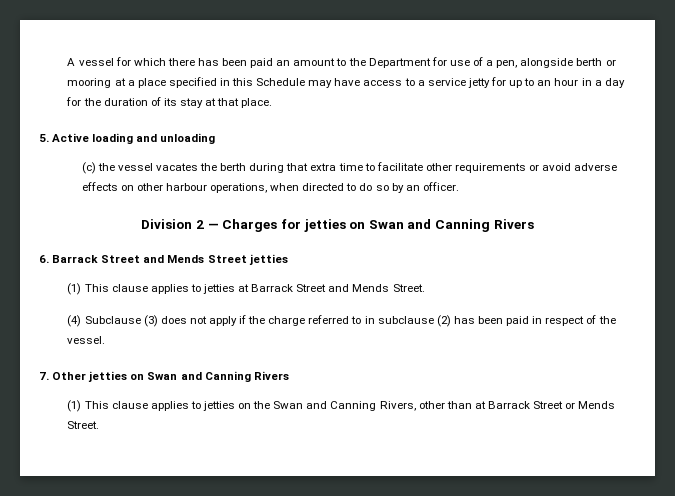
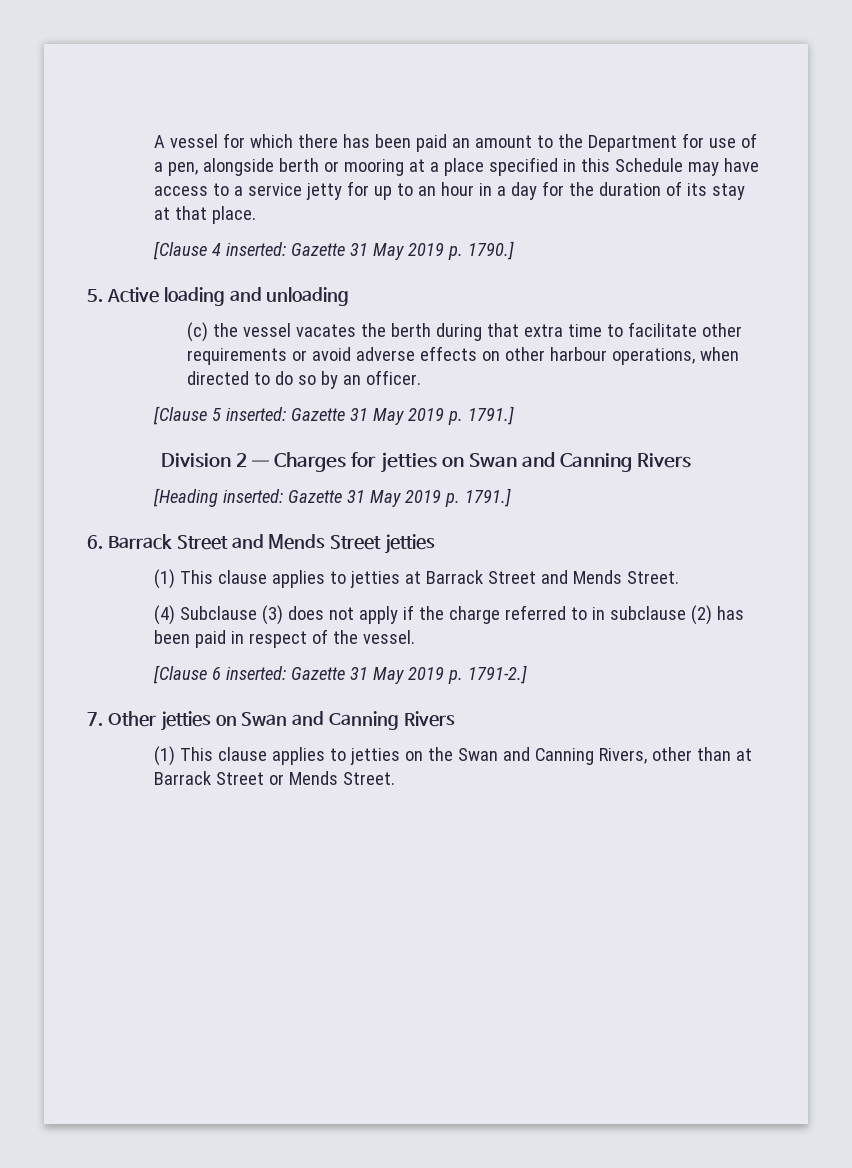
(273, 103) none -> [152,241,514,260] // [Clause 4 inserted: Gazette 31 May 2019 p. 1790.]
(459, 186) none -> [152,406,514,425] // [Clause 5 inserted: Gazette 31 May 2019 p. 1791.]
(534, 224) none -> [152,488,511,507] // [Heading inserted: Gazette 31 May 2019 p. 1791.]
(106, 340) none -> [152,665,527,684] // [Clause 6 inserted: Gazette 31 May 2019 p. 1791-2.]

